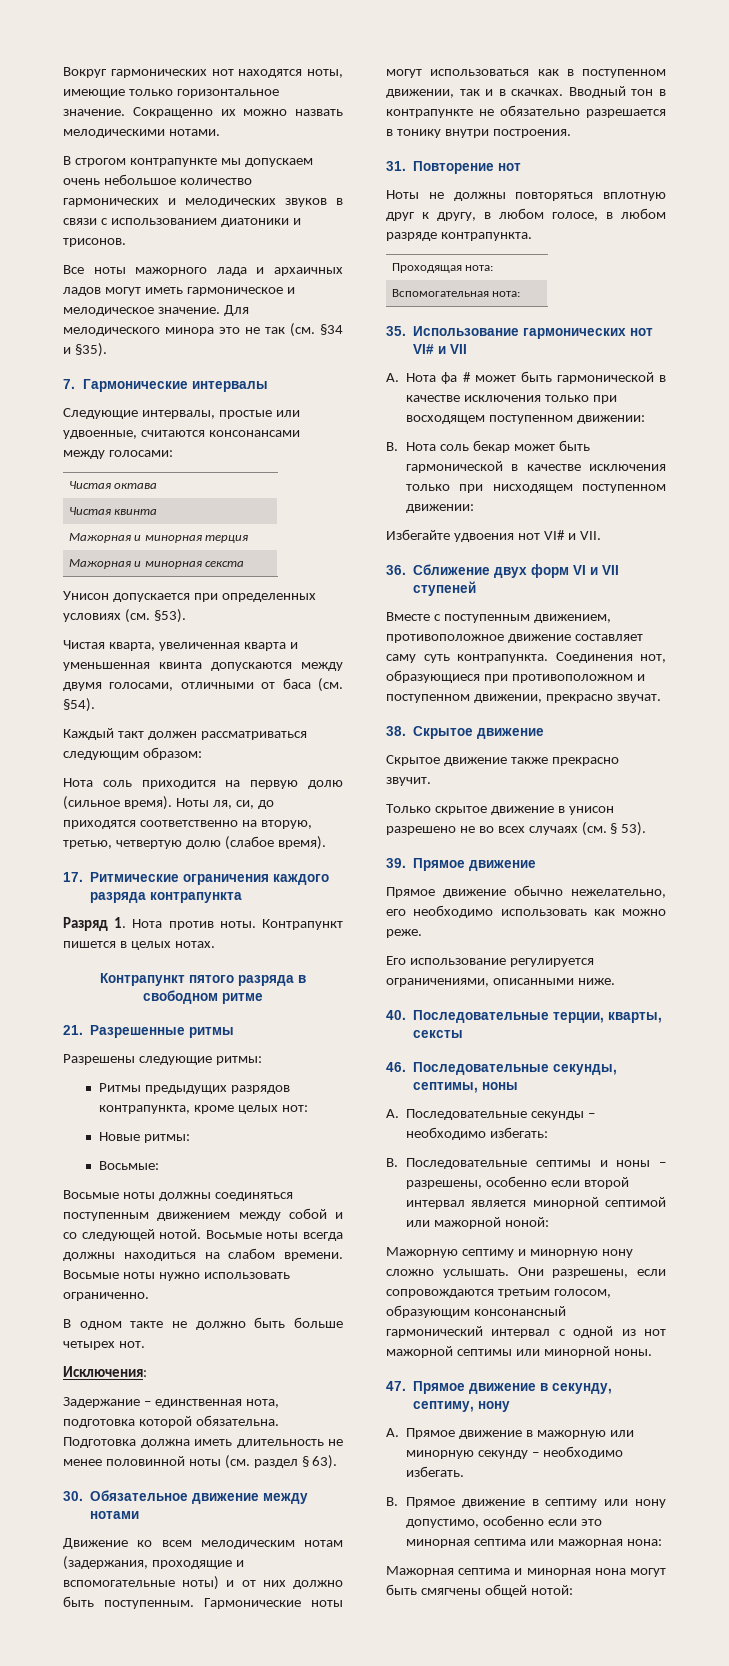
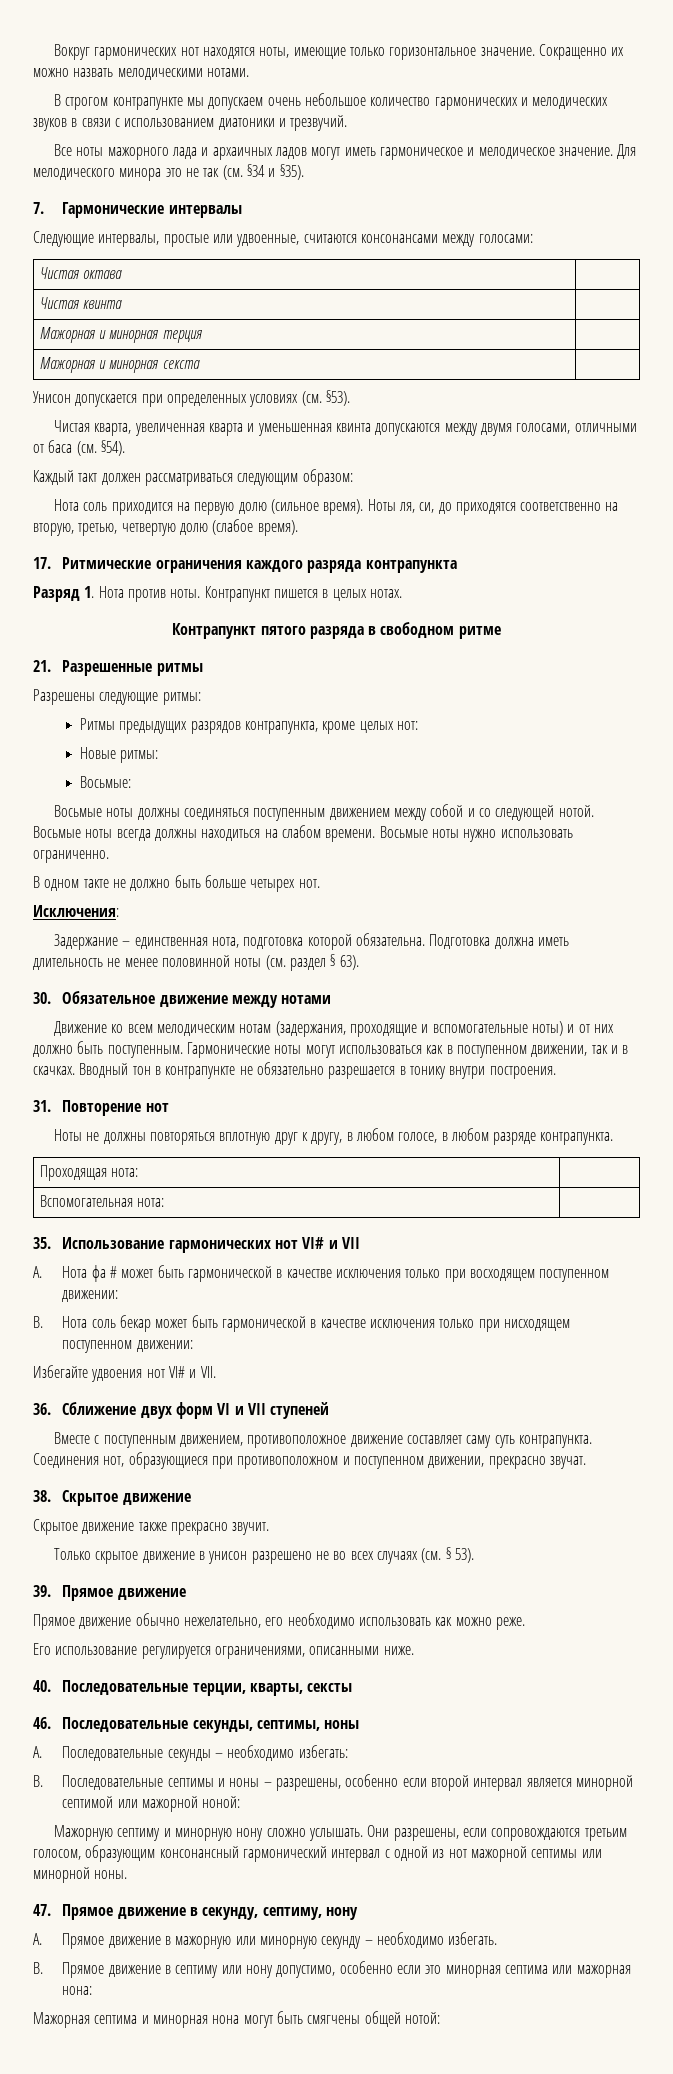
[63,238,126,247] трисонов. -> [290,115,348,131] трезвучий.

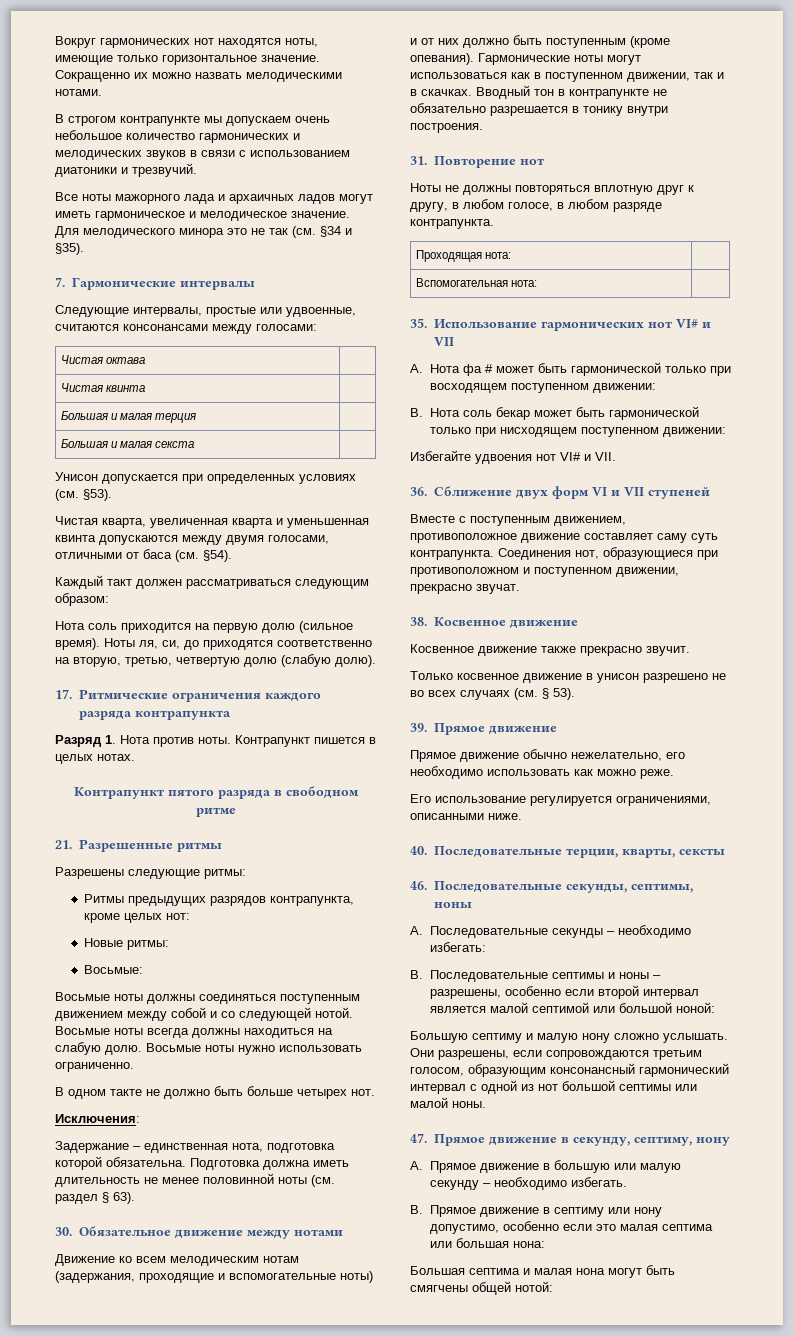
[39,327,202,343] [39,357,159,373] Мажорная и минорная терция | // Мажорная и минорная -> [61,411,197,423] [61,439,153,448] Большая и малая терция | // Большая и малая
[212,519,298,536] (слабое время). -> [281,654,376,667] (слабую долю).
[281,825,376,842] слабом времени. -> [55,1042,142,1055] слабую долю.
[107,1045,183,1058] поступенным. -> [546,36,670,48] [410,53,474,65] поступенным (кроме опевания).
[276,1269,401,1278] в качестве исключения -> (661, 369) none
[310,1319,435,1328] в качестве исключения -> (699, 413) none
[62,1490,191,1506] [33,1519,78,1535] Скрытое движение // Скрытое -> [433,617,578,629] [410,644,474,653] Косвенное движение // Косвенное
[95,1551,139,1564] скрытое -> [457,673,519,680] косвенное
[575,1775,633,1791] минорной -> [489,1002,528,1013] малой
[141,1796,198,1812] мажорной -> [618,1002,672,1013] большой
[53,1825,113,1841] Мажорную -> [410,1031,468,1043] Большую
[174,1828,232,1841] минорную -> [537,1033,578,1043] малую
[470,1846,527,1862] мажорной -> [562,1080,615,1091] большой
[33,1867,90,1883] минорной -> [410,1097,448,1108] малой
[175,1936,317,1949] мажорную или минорную -> [553,1160,681,1173] большую или малую
[445,1965,501,1978] минорная -> [619,1224,658,1231] малая
[576,1965,631,1978] мажорная -> [455,1238,509,1248] большая
[33,2012,90,2028] Мажорная -> [410,1266,465,1275] Большая
[152,2015,208,2028] минорная -> [534,1268,572,1275] малая

